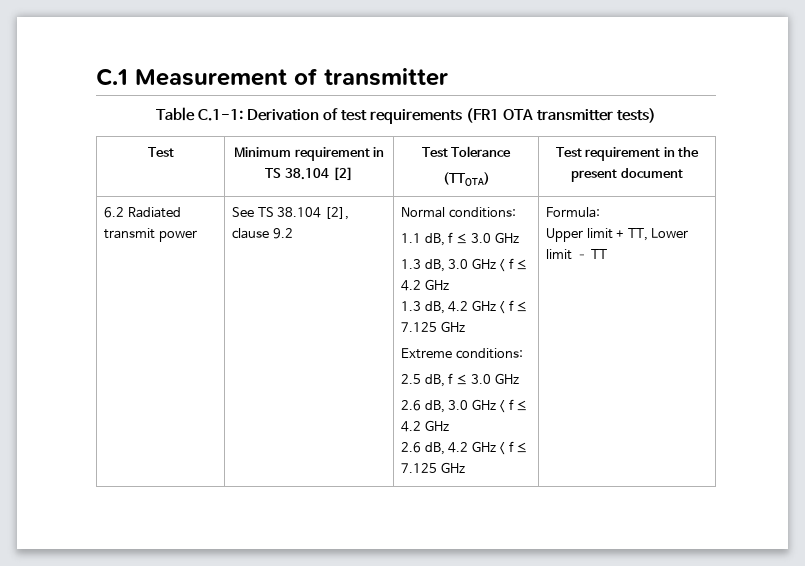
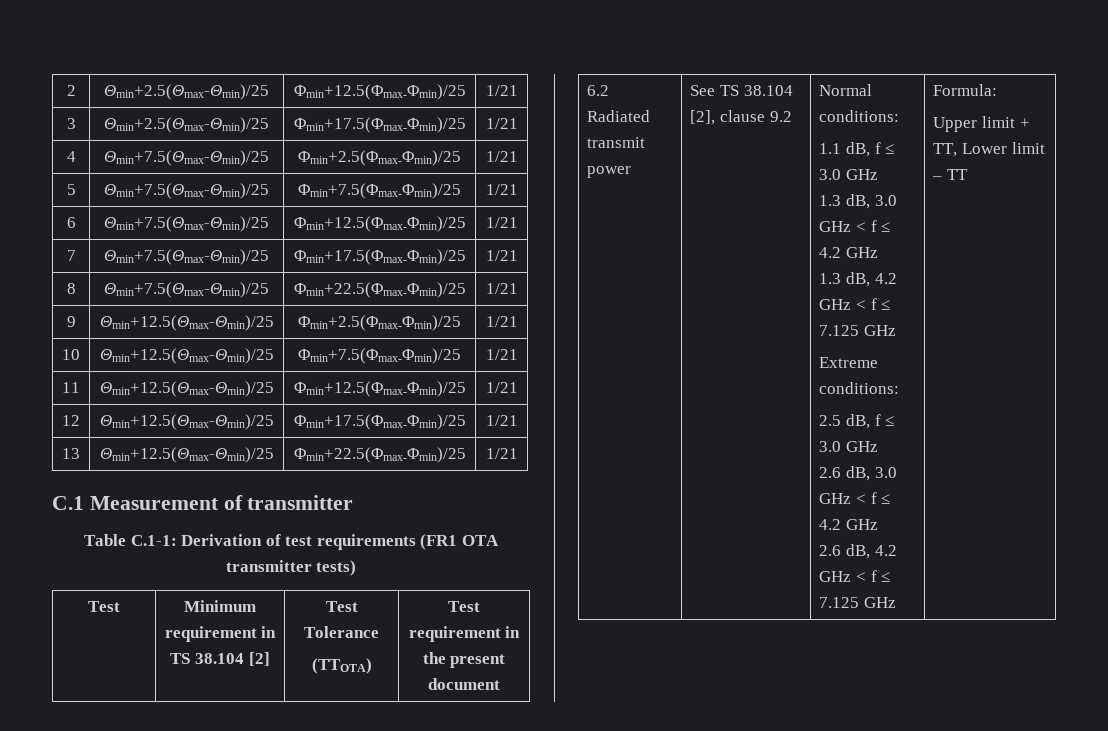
(96, 77) none -> [66,85,76,96] [104,84,269,100] [293,84,466,100] [485,85,518,96] [66,118,76,129] [104,117,269,133] [293,117,466,133] [485,118,518,129] [66,151,76,162] [104,150,269,166] [298,150,461,166] [485,151,518,162] [66,184,76,195] [104,183,269,199] [298,183,461,199] [485,184,518,195] [66,217,76,228] [104,216,269,232] [293,216,466,232] [485,217,518,228] [66,250,76,261] [104,249,269,265] [293,249,466,265] [485,250,518,261] [66,283,76,294] [104,282,269,298] [293,282,466,298] [485,283,518,294] [66,316,76,327] [99,315,274,331] [298,315,461,331] [485,316,518,327] [62,349,80,360] [99,348,274,364] [298,348,461,364] [485,349,518,360] [62,382,80,393] [99,381,274,397] [293,381,466,397] [485,382,518,393] [62,415,80,426] [99,414,274,430] [293,414,466,430] [485,415,518,426] [62,448,80,459] [99,447,274,463] [293,447,466,463] [485,448,518,459] 2 | Θmin+2.5(Θmax-Θmin)/25 | Φmin+12.5(Φmax-Φmin)/25 | 1/21 // 3 | Θmin+2.5(Θmax-Θmin)/25 | Φmin+17.5(Φmax-Φmin)/25 | 1/21 // 4 | Θmin+7.5(Θmax-Θmin)/25 | Φmin+2.5(Φmax-Φmin)/25 | 1/21 // 5 | Θmin+7.5(Θmax-Θmin)/25 | Φmin+7.5(Φmax-Φmin)/25 | 1/21 // 6 | Θmin+7.5(Θmax-Θmin)/25 | Φmin+12.5(Φmax-Φmin)/25 | 1/21 // 7 | Θmin+7.5(Θmax-Θmin)/25 | Φmin+17.5(Φmax-Φmin)/25 | 1/21 // 8 | Θmin+7.5(Θmax-Θmin)/25 | Φmin+22.5(Φmax-Φmin)/25 | 1/21 // 9 | Θmin+12.5(Θmax-Θmin)/25 | Φmin+2.5(Φmax-Φmin)/25 | 1/21 // 10 | Θmin+12.5(Θmax-Θmin)/25 | Φmin+7.5(Φmax-Φmin)/25 | 1/21 // 11 | Θmin+12.5(Θmax-Θmin)/25 | Φmin+12.5(Φmax-Φmin)/25 | 1/21 // 12 | Θmin+12.5(Θmax-Θmin)/25 | Φmin+17.5(Φmax-Φmin)/25 | 1/21 // 13 | Θmin+12.5(Θmax-Θmin)/25 | Φmin+22.5(Φmax-Φmin)/25 | 1/21 //

